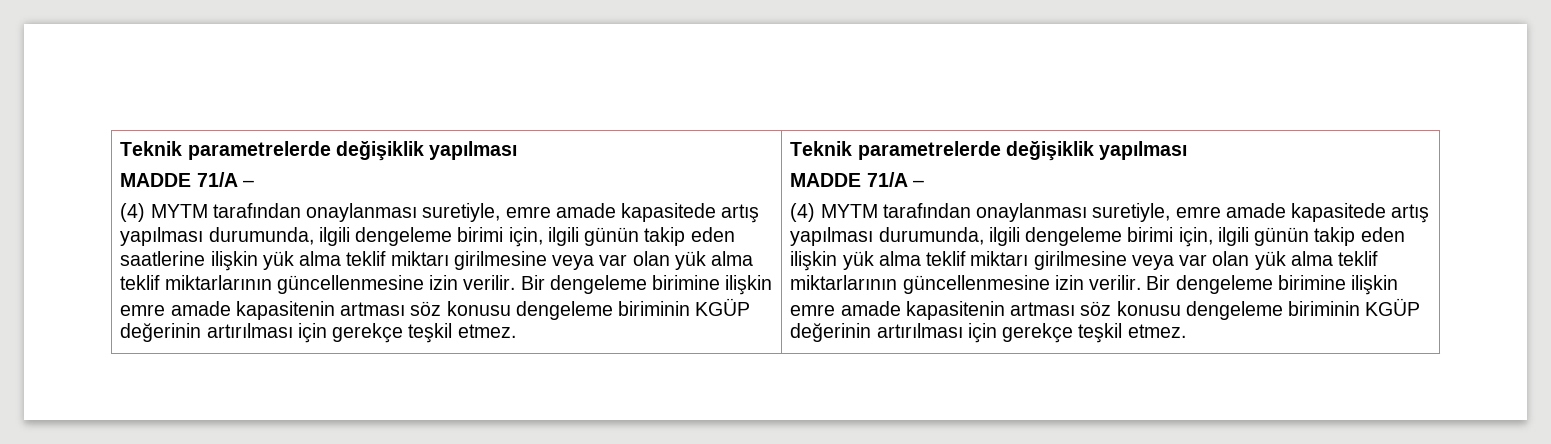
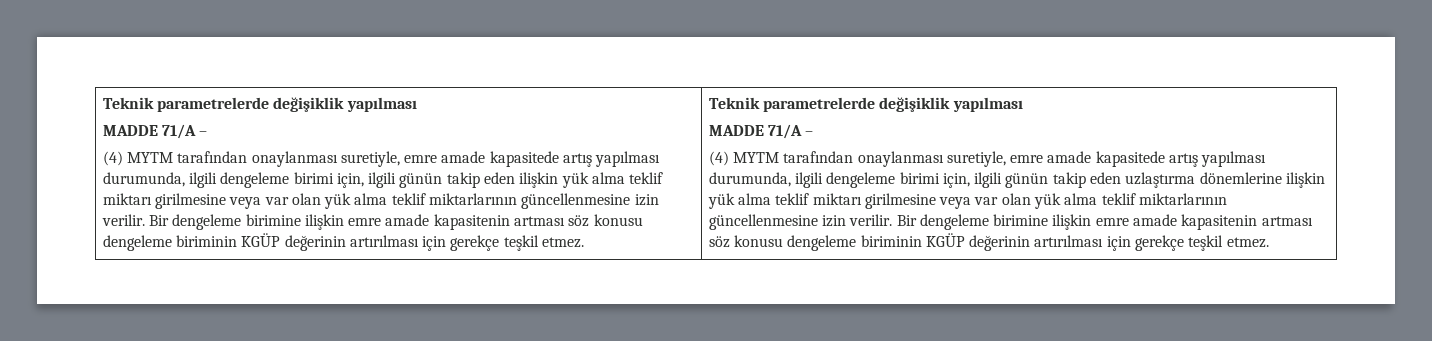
[120,251,206,266] saatlerine -> (516, 178) none
(1405, 234) none -> [1125,172,1282,188] uzlaştırma dönemlerine

